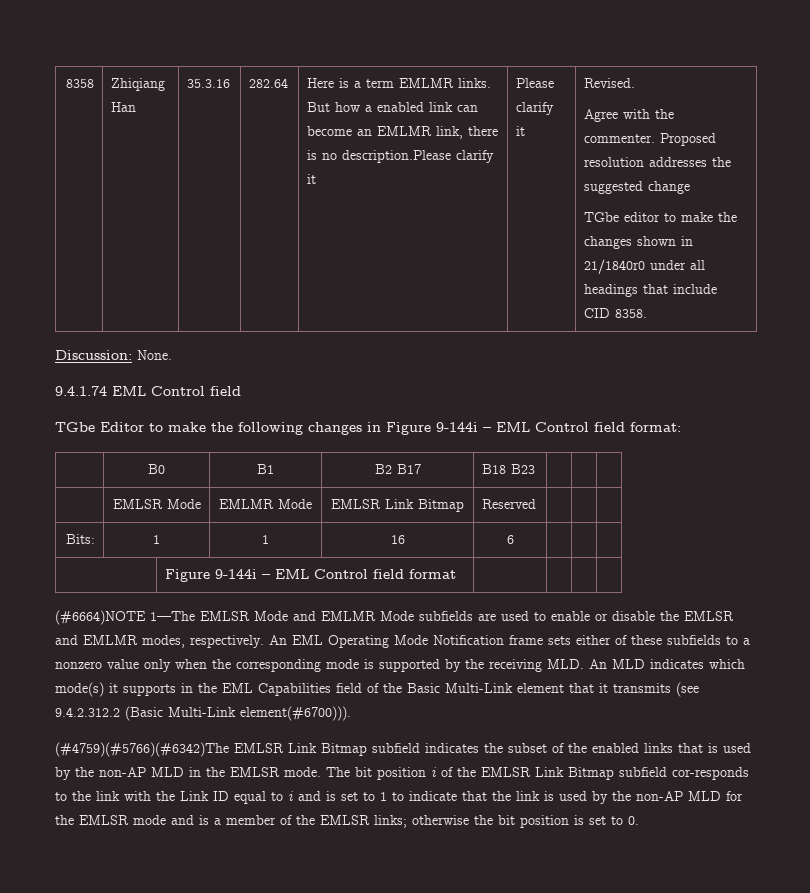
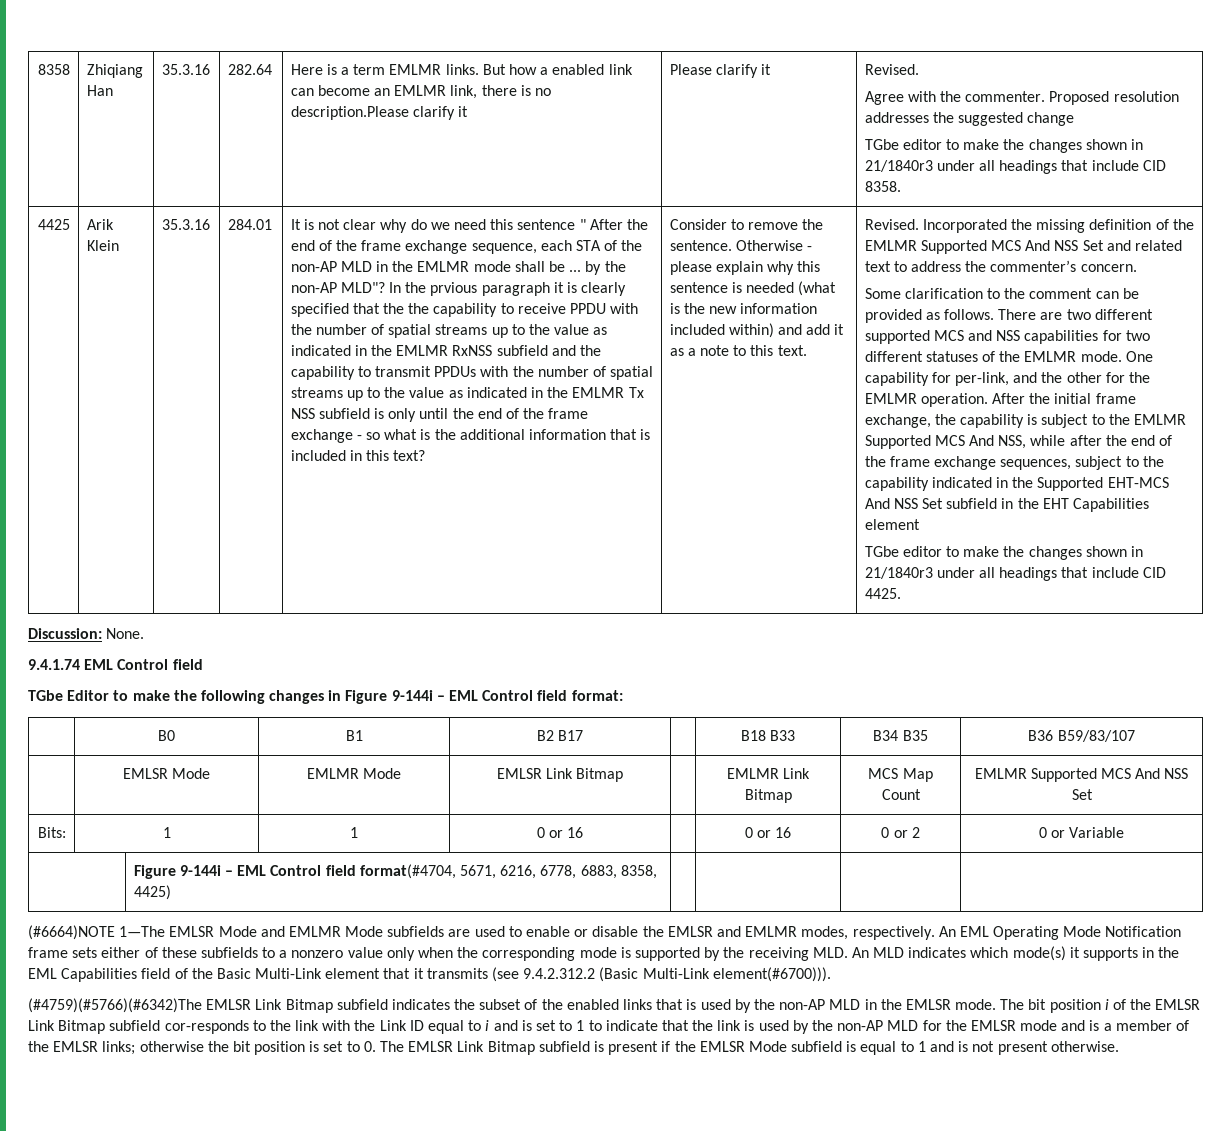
[584,259,646,274] 21/1840r0 -> [864,160,933,172] 21/1840r3
(648, 313) none -> [38,219,71,230] [86,219,114,230] [86,240,119,251] [161,219,210,230] [227,219,272,230] [290,219,648,233] [290,240,643,254] [290,261,626,275] [290,282,627,296] [290,303,639,317] [290,324,608,338] [290,345,602,356] [290,366,654,380] [290,387,644,401] [290,408,589,422] [290,429,651,443] [290,450,426,461] [669,219,824,230] [669,240,813,251] [669,261,821,275] [669,281,837,296] [669,303,818,314] [669,323,845,338] [669,345,807,356] [864,219,1194,233] [864,240,1183,254] [864,260,1137,272] [864,288,1139,299] [864,309,1153,323] [864,330,1150,344] [864,351,1153,362] [864,372,1151,386] [864,393,1136,407] [864,414,1187,428] [864,435,1173,449] [864,456,1164,470] [864,477,1169,491] [864,498,1150,512] [864,519,920,530] [864,546,1144,560] [864,567,1166,581] [864,588,901,599] // 4425 | Arik Klein | 35.3.16 | 284.01 | It is not clear why do we need this sentence " After the end of the frame exchange sequence, each STA of the non-AP MLD in the EMLMR mode shall be ... by the non-AP MLD"? In the prvious paragraph it is clearly specified that the the capability to receive PPDU with the number of spatial streams up to the value as indicated in the EMLMR RxNSS subfield and the capability to transmit PPDUs with the number of spatial streams up to the value as indicated in the EMLMR Tx NSS subfield is only until the end of the frame exchange - so what is the additional information that is included in this text? | Consider to remove the sentence. Otherwise - please explain why this sentence is needed (what is the new information included within) and add it as a note to this text. | Revised. Incorporated the missing definition of the EMLMR Supported MCS And NSS Set and related text to address the commenter’s concern. // Some clarification to the comment can be provided as follows. There are two different supported MCS and NSS capabilities for two different statuses of the EMLMR mode. One capability for per-link, and the other for the EMLMR operation. After the initial frame exchange, the capability is subject to the EMLMR Supported MCS And NSS, while after the end of the frame exchange sequences, subject to the capability indicated in the Supported EHT-MCS And NSS Set subfield in the EHT Capabilities element // TGbe editor to make the changes shown in 21/1840r3 under all headings that include CID 4425.
[482,464,536,474] B18 B23 | | | -> [740,730,796,741] [873,730,928,741] [1028,730,1135,742] | B18 B33 | B34 B35 | B36 B59/83/107
[482,499,537,509] Reserved | | | -> [726,768,811,779] [744,789,792,803] [868,768,933,782] [881,789,921,800] [974,768,1189,782] [1071,789,1093,800] | EMLMR Link Bitmap | MCS Map Count | EMLMR Supported MCS And NSS Set
[390,535,405,544] [506,535,514,544] [165,569,457,582] 16 | 6 | | | // | Figure 9-144i – EML Control field format -> [536,827,584,838] [744,827,792,838] [881,827,920,838] [1038,827,1125,838] [133,864,657,879] [133,885,171,900] 0 or 16 | | 0 or 16 | 0 or 2 | 0 or Variable // | Figure 9-144i – EML Control field format(#4704, 5671, 6216, 6778, 6883, 8358, 4425)
(639, 820) none -> [380,1041,1119,1055] The EMLSR Link Bitmap subfield is present if the EMLSR Mode subfield is equal to 1 and is not present otherwise.

